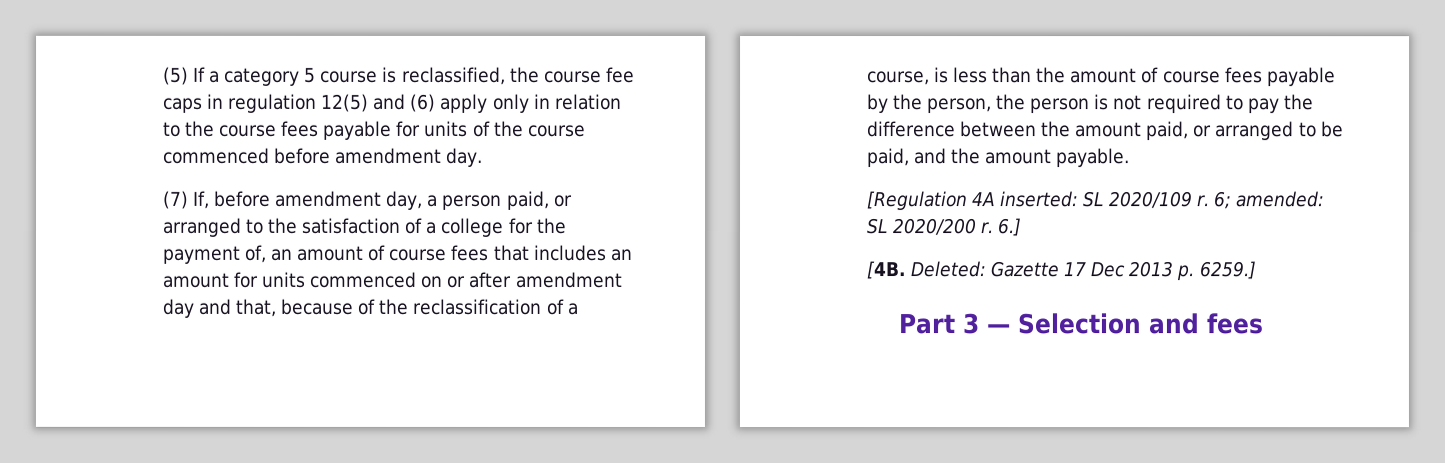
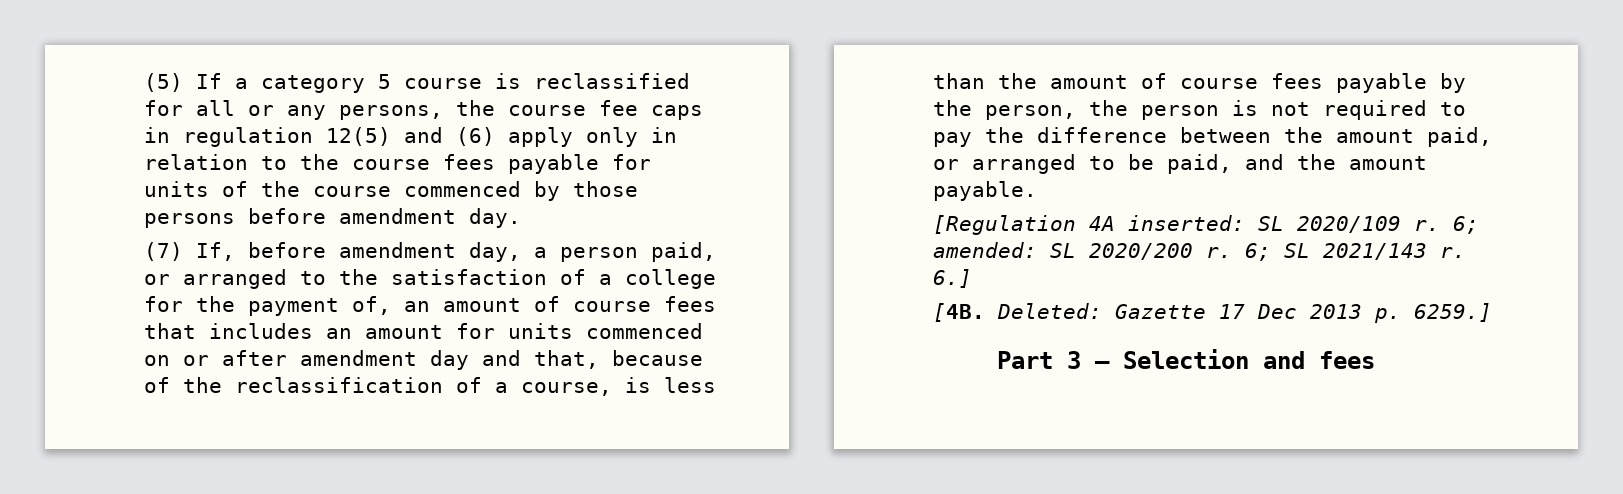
[401,66,506,85] reclassified, -> [534,73,691,89] [144,100,444,120] reclassified for all or any persons,
(270, 155) none -> [534,181,639,201] [144,213,236,228] by those persons
(994, 228) none -> [1245,243,1467,261] 6; SL 2021/143 r.

